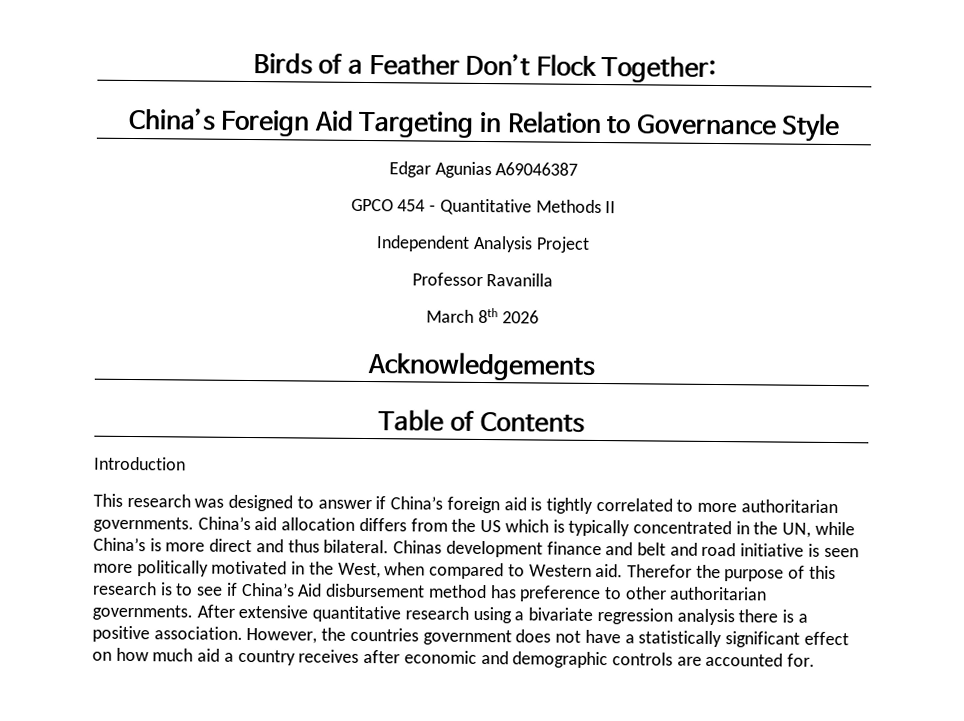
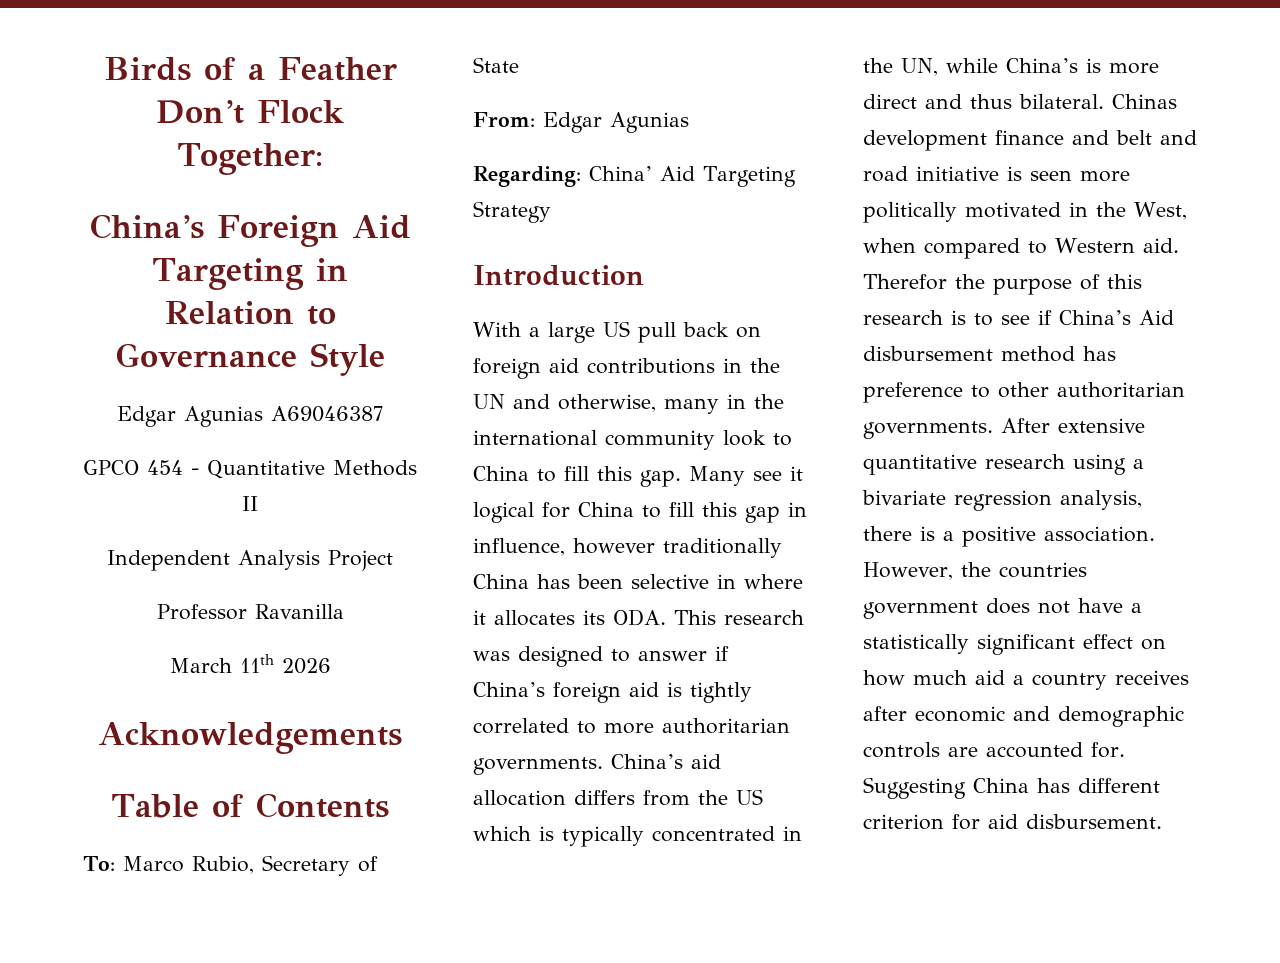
[478,307,498,324] 8th -> [239,654,274,673] 11th
[94,456,186,471] Introduction // -> [83,855,378,876] [473,57,519,73] [473,112,689,133] [473,166,796,187] [473,201,551,223] [473,265,644,286] [473,321,761,343] [473,358,780,379] [473,394,784,414] [473,430,792,450] [473,466,803,487] [473,502,807,523] [473,538,782,558] [473,574,803,589] [473,609,666,626] To: Marco Rubio, Secretary of State // From: Edgar Agunias // Regarding: China’ Aid Targeting Strategy // Introduction // With a large US pull back on foreign aid contributions in the UN and otherwise, many in the international community look to China to fill this gap. Many see it logical for China to fill this gap in influence, however traditionally China has been selective in where it allocates its ODA.
[676,608,735,626] analysis -> [1060,490,1142,510] analysis,
(816, 660) none -> [863,777,1160,799] [863,814,1162,830] Suggesting China has different criterion for aid disbursement.

